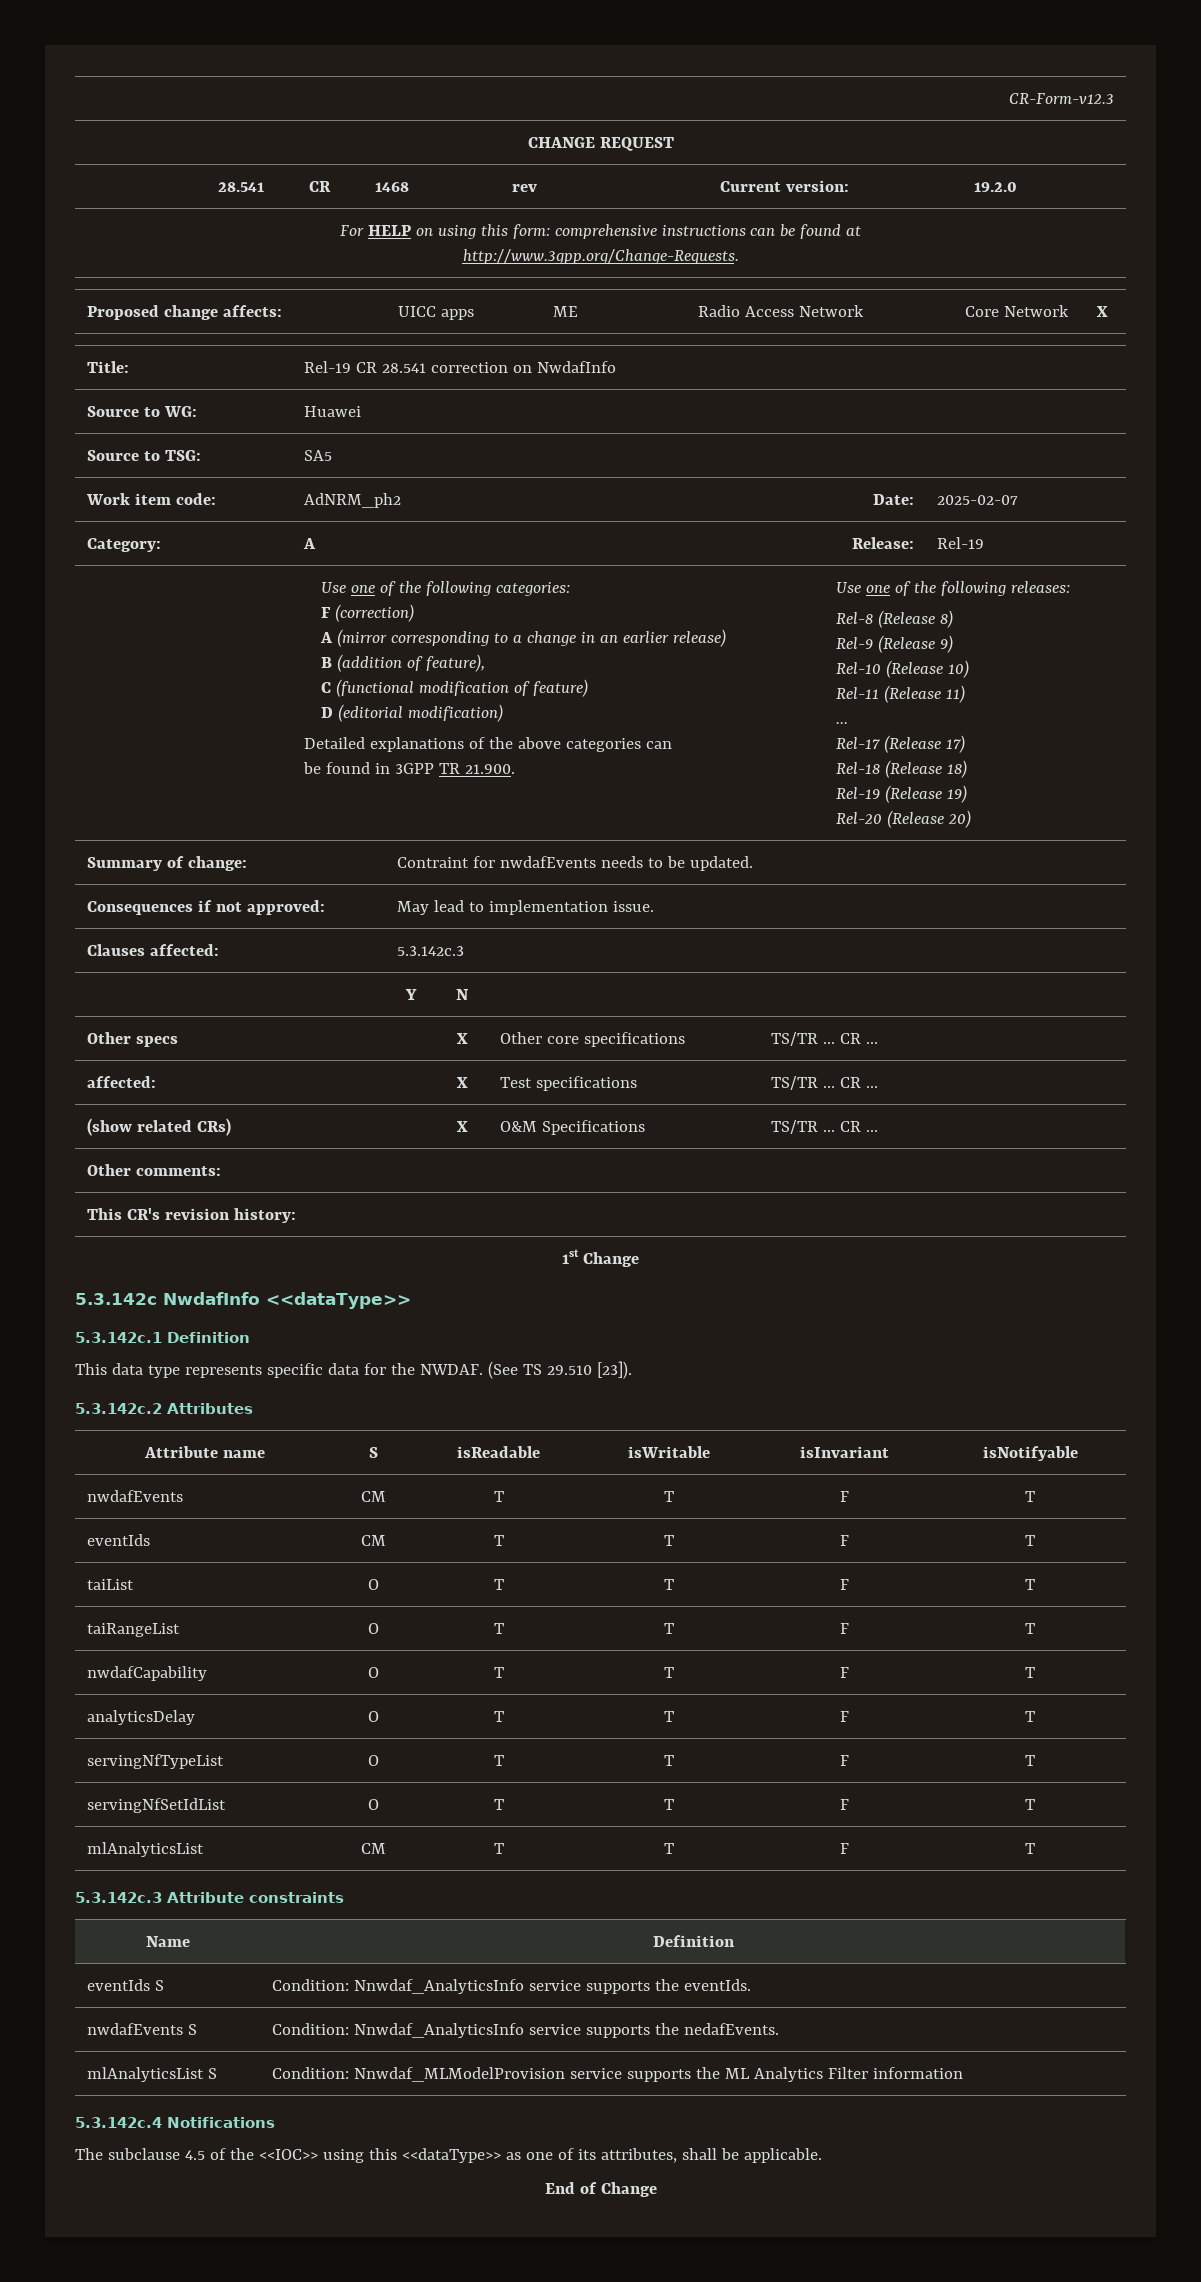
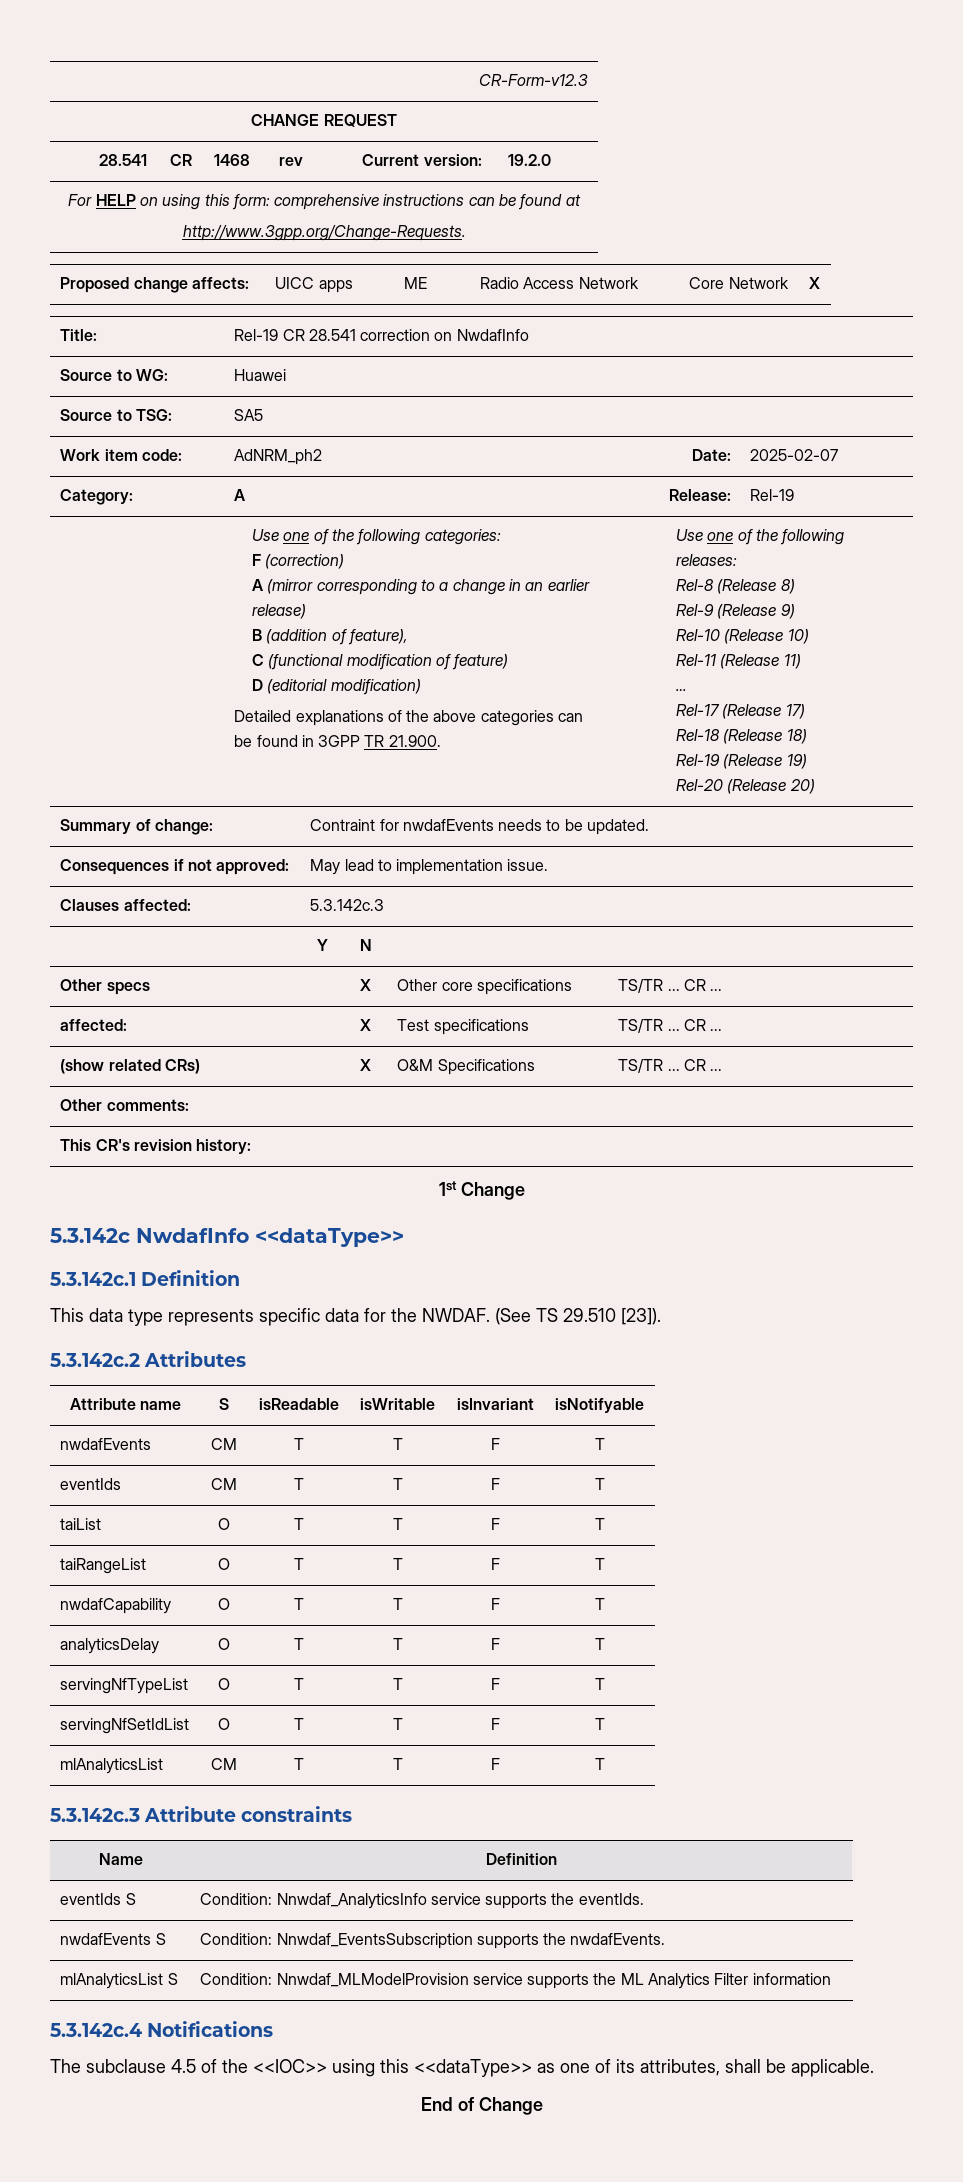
[353,2023,779,2038] Nnwdaf_AnalyticsInfo service supports the nedafEvents. -> [276,1933,666,1949] Nnwdaf_EventsSubscription supports the nwdafEvents.

